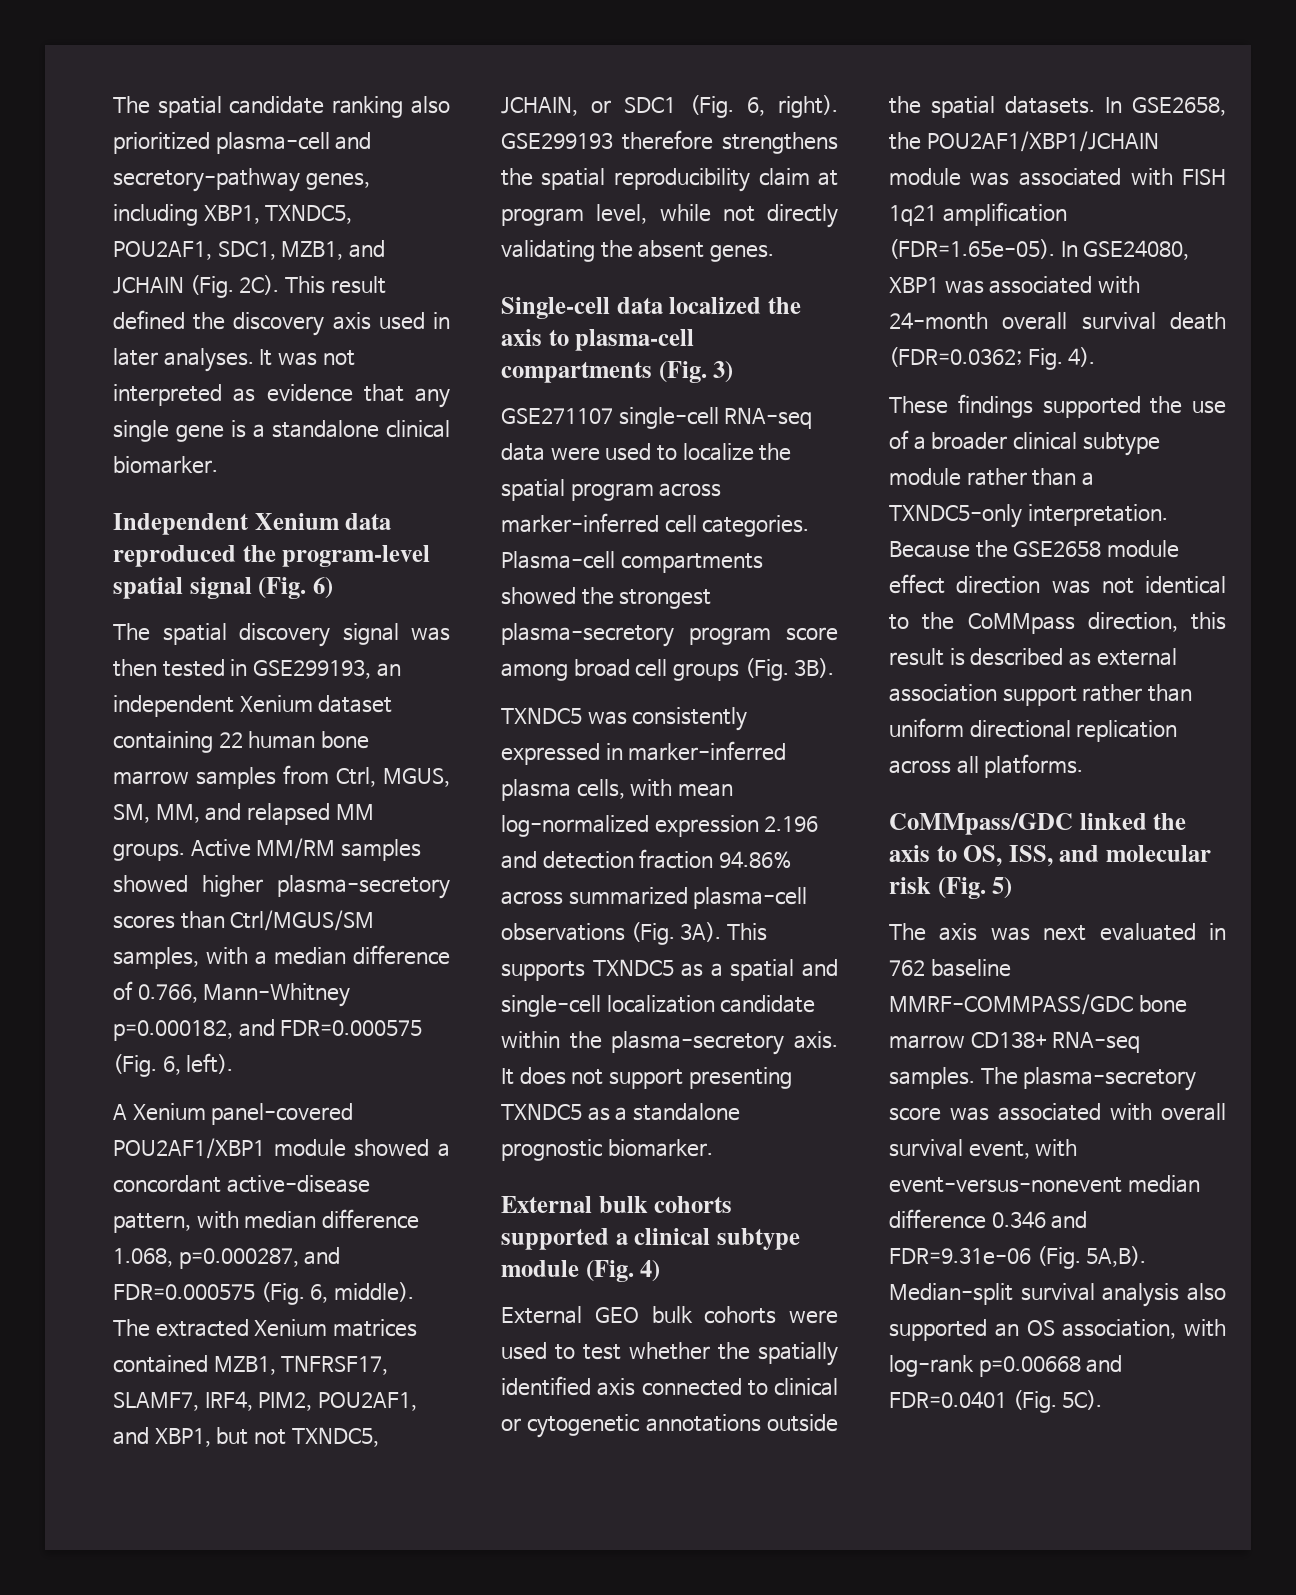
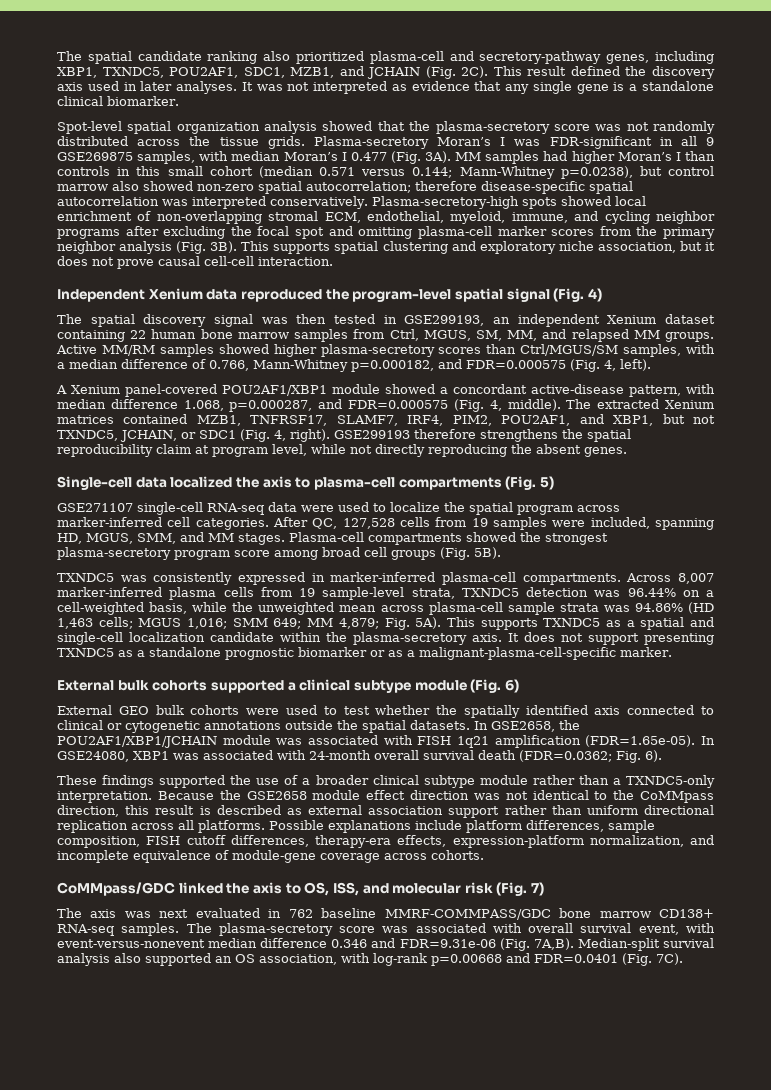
(218, 465) none -> [57,121,716,134] [57,136,714,149] [57,151,715,164] [57,166,714,179] [57,181,633,194] [57,196,646,209] [57,211,715,224] [57,226,716,239] [57,241,716,254] [57,256,333,269] // Spot-level spatial organization analysis showed that the plasma-secretory score was not randomly distributed across the tissue grids. Plasma-secretory Moran’s I was FDR-significant in all 9 GSE269875 samples, with median Moran’s I 0.477 (Fig. 3A). MM samples had higher Moran’s I than controls in this small cohort (median 0.571 versus 0.144; Mann-Whitney p=0.0238), but control marrow also showed non-zero spatial autocorrelation; therefore disease-specific spatial autocorrelation was interpreted conservatively. Plasma-secretory-high spots showed local enrichment of non-overlapping stromal ECM, endothelial, myeloid, immune, and cycling neighbor programs after excluding the focal spot and omitting plasma-cell marker scores from the primary neighbor analysis (Fig. 3B). This supports spatial clustering and exploratory niche association, but it does not prove causal cell-cell interaction.
[312,577,333,599] 6) -> [587,288,602,302] 4)
[162,1056,181,1075] 6, -> [604,360,616,371] 4,
[310,1284,329,1303] 6, -> [489,400,502,411] 4,
[746,97,765,116] 6, -> [274,430,286,441] 4,
[501,240,595,262] validating -> [428,444,507,457] reproducing
[713,361,734,383] 3) -> [539,476,554,490] 5)
(810, 526) none -> [273,517,714,530] [57,532,285,545] After QC, 127,528 cells from 19 samples were included, spanning HD, MGUS, SMM, and MM stages.
[794,658,835,678] 3B). -> [474,547,501,559] 5B).
[501,779,733,801] [501,815,819,837] [501,849,792,869] [501,887,808,909] [501,922,722,945] plasma cells, with mean log-normalized expression 2.196 and detection fraction 94.86% across summarized plasma-cell observations (Fig. 3A). -> [442,572,714,585] [57,587,714,600] [57,602,715,615] [57,617,442,630] plasma-cell compartments. Across 8,007 marker-inferred plasma cells from 19 sample-level strata, TXNDC5 detection was 96.44% on a cell-weighted basis, while the unweighted mean across plasma-cell sample strata was 94.86% (HD 1,463 cells; MGUS 1,016; SMM 649; MM 4,879; Fig. 5A).
[607,1139,713,1157] biomarker. -> [298,647,672,660] biomarker or as a malignant-plasma-cell-specific marker.
[640,1260,661,1282] 4) -> [504,679,519,693] 6)
[1068,347,1096,367] 4). -> [645,750,662,762] 6).
(1084, 766) none -> [269,820,655,833] [57,835,714,848] [57,850,484,863] Possible explanations include platform differences, sample composition, FISH cutoff differences, therapy-era effects, expression-platform normalization, and incomplete equivalence of module-gene coverage across cohorts.
[992,877,1013,899] 5) -> [531,882,545,896] 7)
[1086,1246,1147,1267] 5A,B). -> [533,938,574,950] 7A,B).
[1062,1390,1103,1410] 5C). -> [656,953,683,965] 7C).

